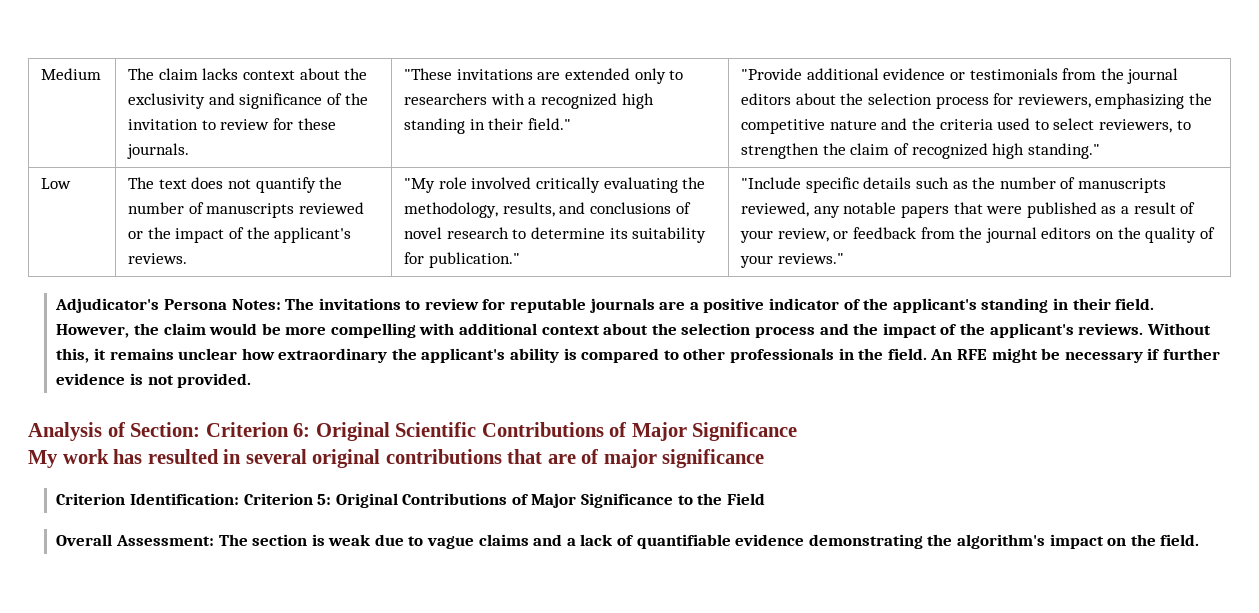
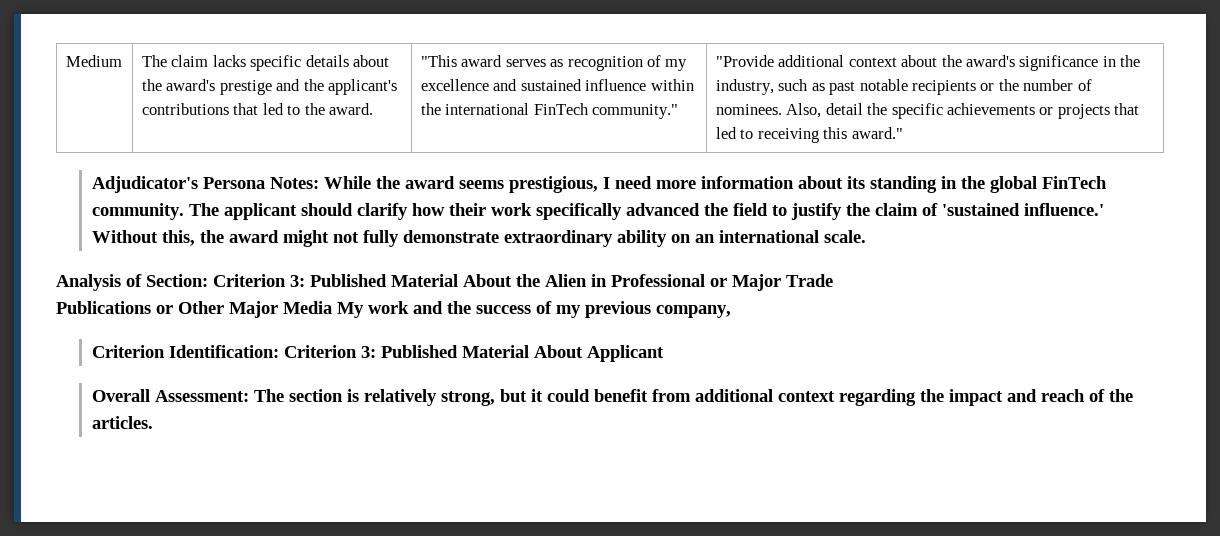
[242,68,368,80] [128,93,368,109] [128,118,336,130] [127,143,190,159] [404,68,684,84] [404,93,654,109] [404,118,571,134] [741,68,1179,84] [741,93,1212,109] [741,118,1191,134] [741,143,1100,159] [41,178,72,189] [128,177,343,193] [128,202,364,218] [128,227,352,243] [128,253,188,264] [404,177,706,193] [404,202,691,218] [404,227,707,243] [404,252,520,268] [741,177,1166,193] [741,202,1196,218] [740,227,1215,243] [740,253,844,268] [55,298,1155,313] [56,323,1211,338] [56,348,1220,363] [56,373,252,388] [28,422,798,441] [28,449,765,468] [56,493,765,508] context about the exclusivity and significance of the invitation to review for these journals. | "These invitations are extended only to researchers with a recognized high standing in their field." | "Provide additional evidence or testimonials from the journal editors about the selection process for reviewers, emphasizing the competitive nature and the criteria used to select reviewers, to strengthen the claim of recognized high standing." // Low | The text does not quantify the number of manuscripts reviewed or the impact of the applicant's reviews. | "My role involved critically evaluating the methodology, results, and conclusions of novel research to determine its suitability for publication." | "Include specific details such as the number of manuscripts reviewed, any notable papers that were published as a result of your review, or feedback from the journal editors on the quality of your reviews." // Adjudicator's Persona Notes: The invitations to review for reputable journals are a positive indicator of the applicant's standing in their field. However, the claim would be more compelling with additional context about the selection process and the impact of the applicant's reviews. Without this, it remains unclear how extraordinary the applicant's ability is compared to other professionals in the field. An RFE might be necessary if further evidence is not provided. // Analysis of Section: Criterion 6: Original Scientific Contributions of Major Significance // My work has resulted in several original contributions that are of major significance // Criterion Identification: Criterion 5: Original Contributions of Major Significance to the Field -> [250,55,390,71] [141,79,398,95] [141,103,374,115] [420,55,688,71] [420,79,694,91] [420,103,679,119] [715,55,1141,71] [715,79,1092,95] [715,103,1140,119] [715,127,903,143] [92,176,1108,193] [92,203,1105,220] [92,230,867,247] [56,274,833,291] [56,301,731,318] [92,345,665,362] specific details about the award's prestige and the applicant's contributions that led to the award. | "This award serves as recognition of my excellence and sustained influence within the international FinTech community." | "Provide additional context about the award's significance in the industry, such as past notable recipients or the number of nominees. Also, detail the specific achievements or projects that led to receiving this award." // Adjudicator's Persona Notes: While the award seems prestigious, I need more information about its standing in the global FinTech community. The applicant should clarify how their work specifically advanced the field to justify the claim of 'sustained influence.' Without this, the award might not fully demonstrate extraordinary ability on an international scale. // Analysis of Section: Criterion 3: Published Material About the Alien in Professional or Major Trade // Publications or Other Major Media My work and the success of my previous company, // Criterion Identification: Criterion 3: Published Material About Applicant
[328,534,1200,549] weak due to vague claims and a lack of quantifiable evidence demonstrating the algorithm's impact on the field. -> [364,389,1134,406] [92,416,154,429] relatively strong, but it could benefit from additional context regarding the impact and reach of the articles.

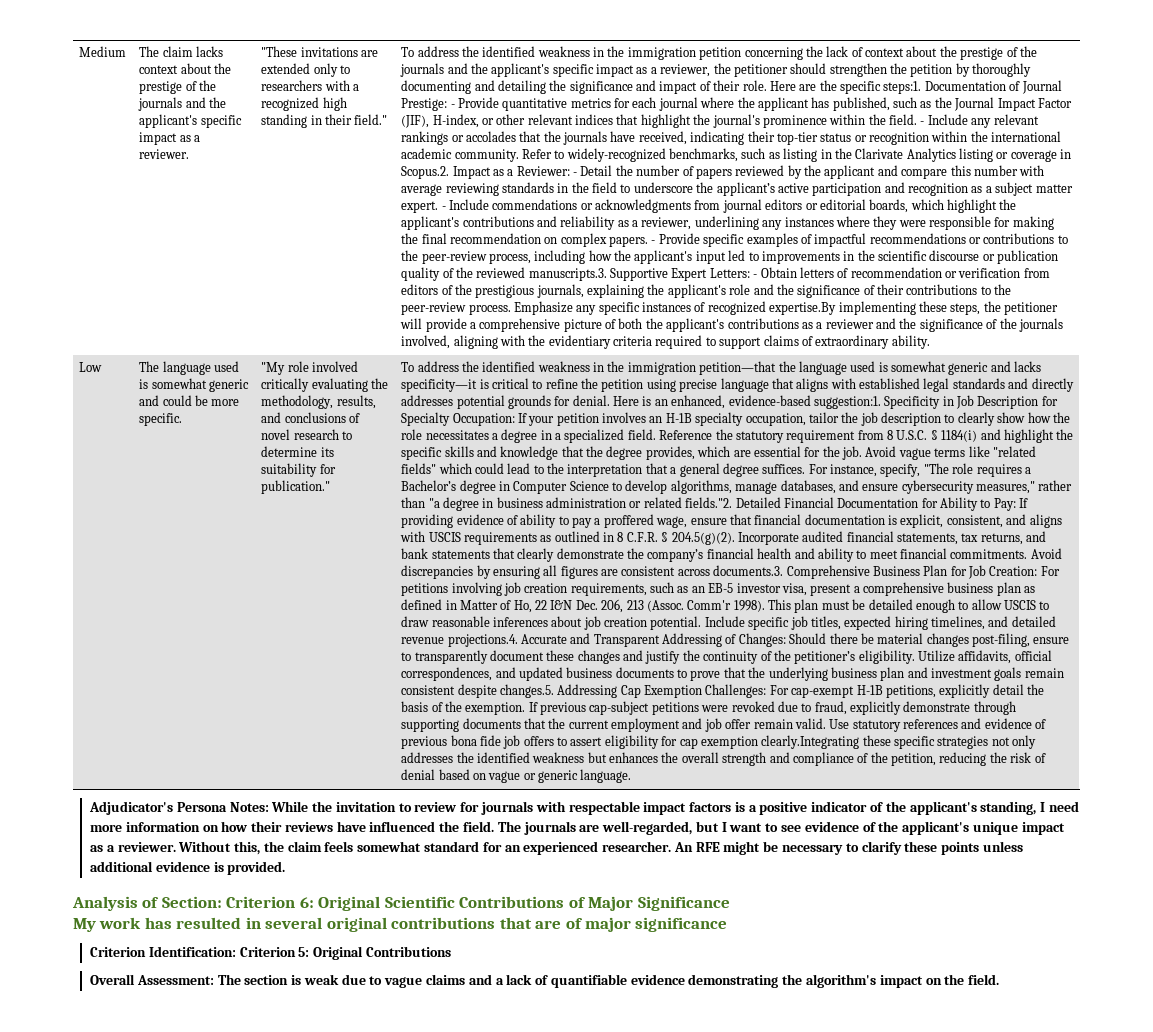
[250,55,390,71] [141,79,398,95] [141,103,374,115] [420,55,688,71] [420,79,694,91] [420,103,679,119] [715,55,1141,71] [715,79,1092,95] [715,103,1140,119] [715,127,903,143] specific details about the award's prestige and the applicant's contributions that led to the award. | "This award serves as recognition of my excellence and sustained influence within the international FinTech community." | "Provide additional context about the award's significance in the industry, such as past notable recipients or the number of nominees. Also, detail the specific achievements or projects that led to receiving this award." -> [139,63,231,74] [139,80,216,94] [138,97,226,111] [139,114,242,128] [139,132,200,145] [139,149,190,159] [261,46,378,57] [261,63,350,77] [261,80,359,91] [261,97,347,111] [261,114,388,128] [401,46,1037,60] [400,63,1032,77] [401,80,1062,94] [401,97,1072,111] [401,114,1039,128] [401,131,1062,145] [401,148,1072,162] [401,165,1045,179] [401,182,1073,196] [401,199,1017,213] [401,216,1054,230] [401,233,1068,247] [401,250,1059,264] [401,267,1050,281] [401,284,1012,298] [401,301,1059,315] [400,318,1063,332] [401,335,930,349] [79,362,103,372] [139,361,239,375] [139,378,249,392] [139,395,240,406] [139,413,183,426] [261,361,358,375] [261,378,388,392] [261,395,376,409] [261,412,360,423] [261,429,352,440] [261,446,334,457] [261,463,336,477] [261,480,331,494] [401,361,1042,375] [401,378,1074,392] [401,395,1058,409] [401,412,1070,426] [401,429,1074,443] [401,446,1036,460] [401,463,1031,477] [401,480,1073,494] [401,497,1029,511] [401,514,1062,528] [400,531,1047,545] [401,548,1062,562] [401,565,1060,579] [401,582,1036,596] [401,599,1050,613] [401,616,1056,630] [401,633,1070,647] [401,650,1052,664] [401,667,1064,681] [401,684,1045,698] [401,701,1016,715] [401,718,1047,732] [401,735,1037,749] [401,752,1046,766] [401,769,632,783] context about the prestige of the journals and the applicant's specific impact as a reviewer. | "These invitations are extended only to researchers with a recognized high standing in their field." | To address the identified weakness in the immigration petition concerning the lack of context about the prestige of the journals and the applicant's specific impact as a reviewer, the petitioner should strengthen the petition by thoroughly documenting and detailing the significance and impact of their role. Here are the specific steps:1. Documentation of Journal Prestige: - Provide quantitative metrics for each journal where the applicant has published, such as the Journal Impact Factor (JIF), H-index, or other relevant indices that highlight the journal's prominence within the field. - Include any relevant rankings or accolades that the journals have received, indicating their top-tier status or recognition within the international academic community. Refer to widely-recognized benchmarks, such as listing in the Clarivate Analytics listing or coverage in Scopus.2. Impact as a Reviewer: - Detail the number of papers reviewed by the applicant and compare this number with average reviewing standards in the field to underscore the applicant’s active participation and recognition as a subject matter expert. - Include commendations or acknowledgments from journal editors or editorial boards, which highlight the applicant's contributions and reliability as a reviewer, underlining any instances where they were responsible for making the final recommendation on complex papers. - Provide specific examples of impactful recommendations or contributions to the peer-review process, including how the applicant's input led to improvements in the scientific discourse or publication quality of the reviewed manuscripts.3. Supportive Expert Letters: - Obtain letters of recommendation or verification from editors of the prestigious journals, explaining the applicant's role and the significance of their contributions to the peer-review process. Emphasize any specific instances of recognized expertise.By implementing these steps, the petitioner will provide a comprehensive picture of both the applicant's contributions as a reviewer and the significance of the journals involved, aligning with the evidentiary criteria required to support claims of extraordinary ability. // Low | The language used is somewhat generic and could be more specific. | "My role involved critically evaluating the methodology, results, and conclusions of novel research to determine its suitability for publication." | To address the identified weakness in the immigration petition—that the language used is somewhat generic and lacks specificity—it is critical to refine the petition using precise language that aligns with established legal standards and directly addresses potential grounds for denial. Here is an enhanced, evidence-based suggestion:1. Specificity in Job Description for Specialty Occupation: If your petition involves an H-1B specialty occupation, tailor the job description to clearly show how the role necessitates a degree in a specialized field. Reference the statutory requirement from 8 U.S.C. § 1184(i) and highlight the specific skills and knowledge that the degree provides, which are essential for the job. Avoid vague terms like "related fields" which could lead to the interpretation that a general degree suffices. For instance, specify, "The role requires a Bachelor’s degree in Computer Science to develop algorithms, manage databases, and ensure cybersecurity measures," rather than "a degree in business administration or related fields."2. Detailed Financial Documentation for Ability to Pay: If providing evidence of ability to pay a proffered wage, ensure that financial documentation is explicit, consistent, and aligns with USCIS requirements as outlined in 8 C.F.R. § 204.5(g)(2). Incorporate audited financial statements, tax returns, and bank statements that clearly demonstrate the company’s financial health and ability to meet financial commitments. Avoid discrepancies by ensuring all figures are consistent across documents.3. Comprehensive Business Plan for Job Creation: For petitions involving job creation requirements, such as an EB-5 investor visa, present a comprehensive business plan as defined in Matter of Ho, 22 I&N Dec. 206, 213 (Assoc. Comm'r 1998). This plan must be detailed enough to allow USCIS to draw reasonable inferences about job creation potential. Include specific job titles, expected hiring timelines, and detailed revenue projections.4. Accurate and Transparent Addressing of Changes: Should there be material changes post-filing, ensure to transparently document these changes and justify the continuity of the petitioner’s eligibility. Utilize affidavits, official correspondences, and updated business documents to prove that the underlying business plan and investment goals remain consistent despite changes.5. Addressing Cap Exemption Challenges: For cap-exempt H-1B petitions, explicitly detail the basis of the exemption. If previous cap-subject petitions were revoked due to fraud, explicitly demonstrate through supporting documents that the current employment and job offer remain valid. Use statutory references and evidence of previous bona fide job offers to assert eligibility for cap exemption clearly.Integrating these specific strategies not only addresses the identified weakness but enhances the overall strength and compliance of the petition, reducing the risk of denial based on vague or generic language.
[405,176,1108,193] [92,203,1105,220] [92,230,867,247] [56,274,833,291] [56,301,731,318] [92,345,665,362] award seems prestigious, I need more information about its standing in the global FinTech community. The applicant should clarify how their work specifically advanced the field to justify the claim of 'sustained influence.' Without this, the award might not fully demonstrate extraordinary ability on an international scale. // Analysis of Section: Criterion 3: Published Material About the Alien in Professional or Major Trade // Publications or Other Major Media My work and the success of my previous company, // Criterion Identification: Criterion 3: Published Material About Applicant -> [335,801,1079,815] [89,821,1065,835] [89,841,1023,855] [89,861,286,875] [72,896,730,911] [73,917,728,932] [89,946,451,960] invitation to review for journals with respectable impact factors is a positive indicator of the applicant's standing, I need more information on how their reviews have influenced the field. The journals are well-regarded, but I want to see evidence of the applicant's unique impact as a reviewer. Without this, the claim feels somewhat standard for an experienced researcher. An RFE might be necessary to clarify these points unless additional evidence is provided. // Analysis of Section: Criterion 6: Original Scientific Contributions of Major Significance // My work has resulted in several original contributions that are of major significance // Criterion Identification: Criterion 5: Original Contributions
[364,389,1134,406] [92,416,154,429] relatively strong, but it could benefit from additional context regarding the impact and reach of the articles. -> [303,974,1000,988] weak due to vague claims and a lack of quantifiable evidence demonstrating the algorithm's impact on the field.

